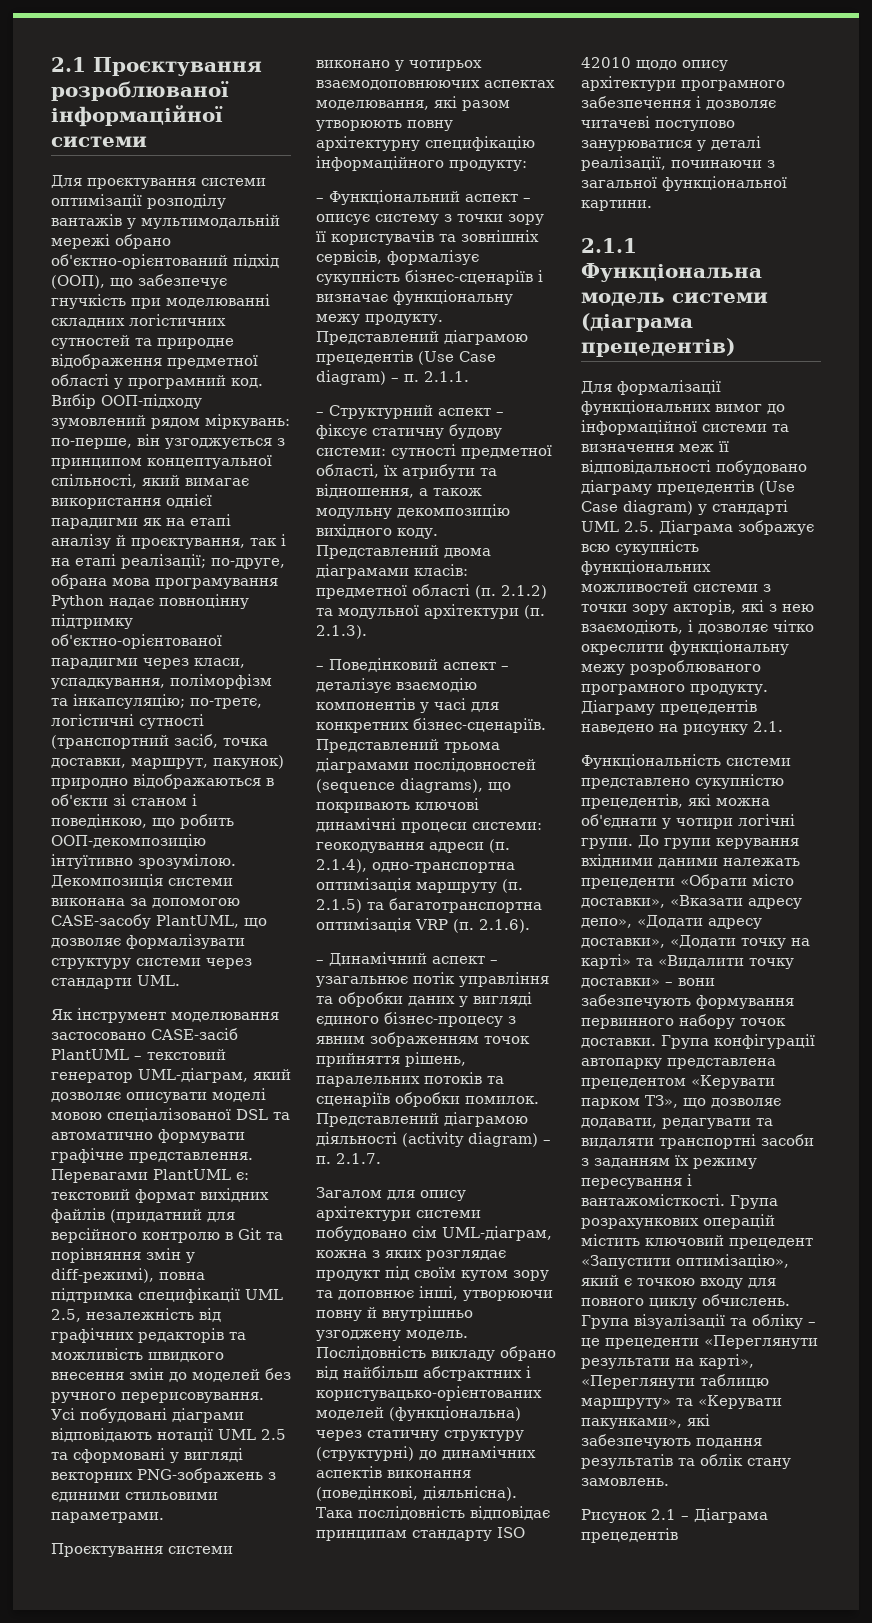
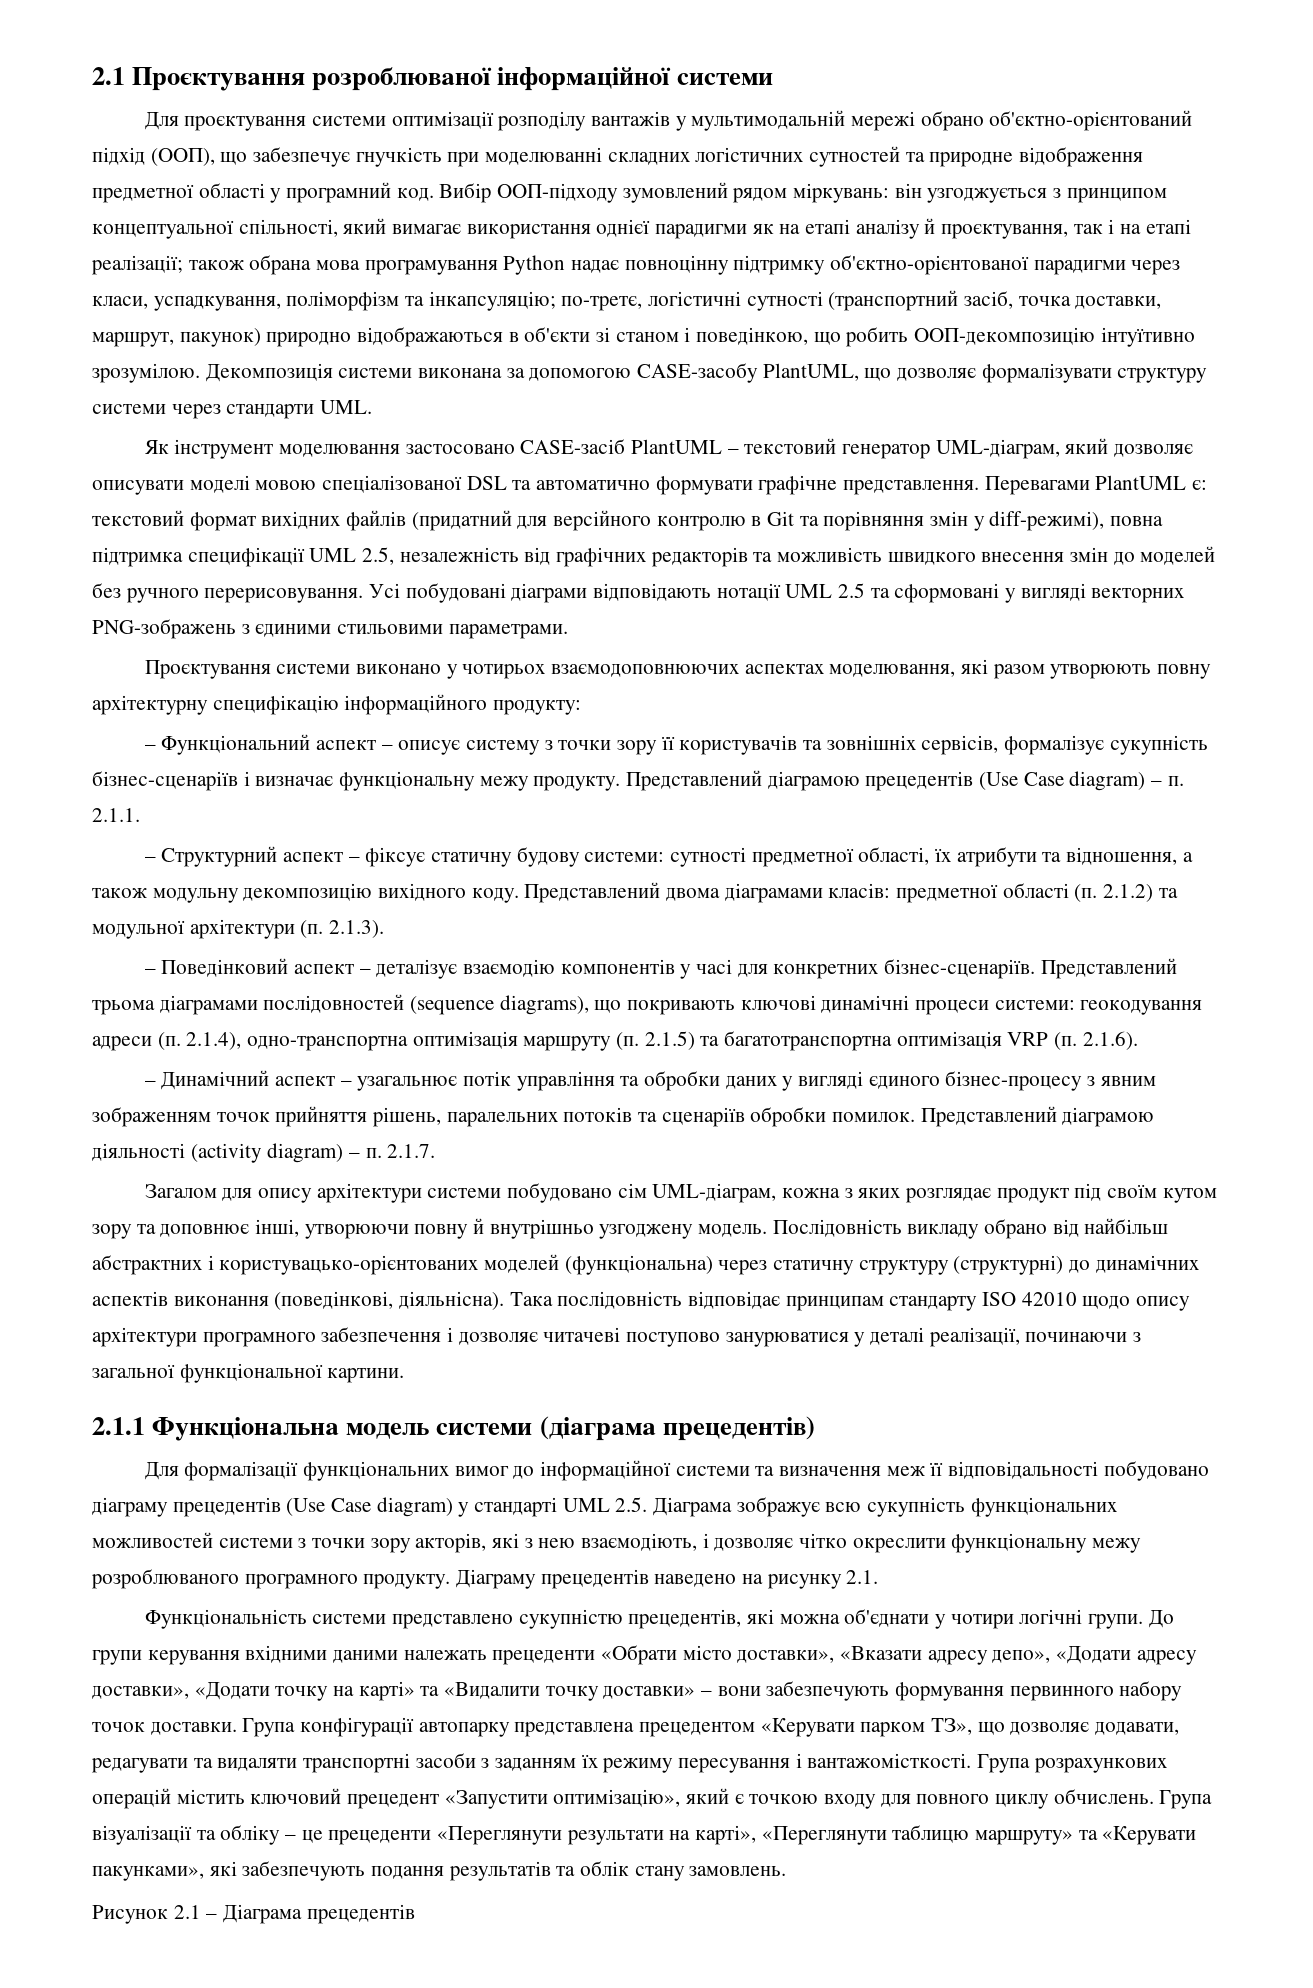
[51,438,132,449] по-перше, -> (890, 193) none
[211,558,285,569] по-друге, -> [188,260,244,270] також

